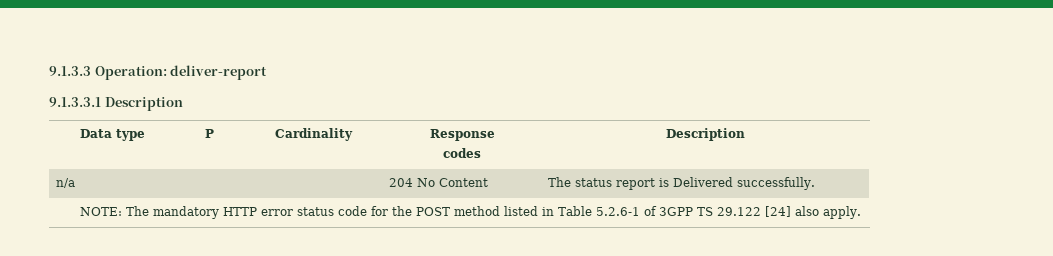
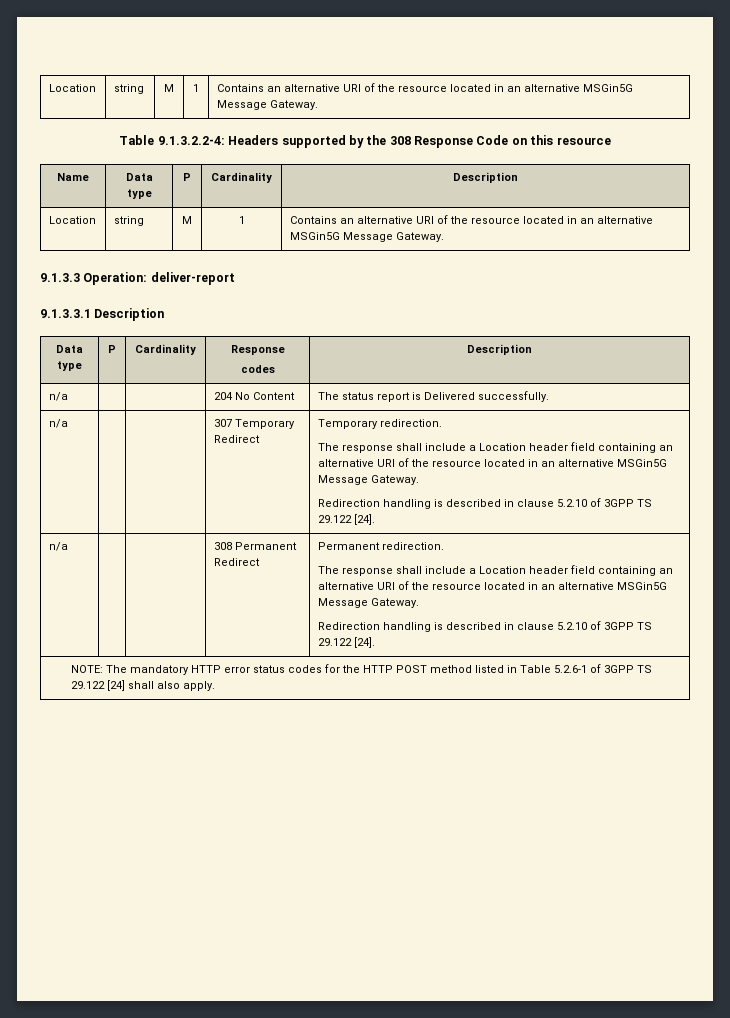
(49, 71) none -> [48,84,96,92] [113,84,144,94] [164,84,174,92] [193,84,199,92] [216,83,633,92] [216,100,318,110] [119,135,611,148] [57,173,89,181] [125,173,153,181] [126,189,152,199] [183,173,191,181] [211,172,272,183] [453,172,518,183] [48,216,96,224] [113,216,144,226] [182,216,192,224] [238,216,245,224] [289,215,653,224] [289,232,444,242] Location | string | M | 1 | Contains an alternative URI of the resource located in an alternative MSGin5G Message Gateway. // Table 9.1.3.2.2-4: Headers supported by the 308 Response Code on this resource // Name | Data type | P | Cardinality | Description // Location | string | M | 1 | Contains an alternative URI of the resource located in an alternative MSGin5G Message Gateway. //
(816, 183) none -> [48,419,68,428] [213,419,295,429] [213,435,260,443] [317,419,442,429] [317,442,673,453] [317,458,667,467] [317,475,419,485] [317,498,652,509] [317,514,375,525] [48,542,68,551] [213,542,297,550] [213,558,260,566] [317,542,444,550] [317,565,673,576] [317,581,667,590] [317,598,419,608] [317,621,652,632] [317,637,375,648] // n/a | | | 307 Temporary Redirect | Temporary redirection. // The response shall include a Location header field containing an alternative URI of the resource located in an alternative MSGin5G Message Gateway. // Redirection handling is described in clause 5.2.10 of 3GPP TS 29.122 [24]. // n/a | | | 308 Permanent Redirect | Permanent redirection. // The response shall include a Location header field containing an alternative URI of the resource located in an alternative MSGin5G Message Gateway. // Redirection handling is described in clause 5.2.10 of 3GPP TS 29.122 [24].
[338,206,368,216] code -> [288,665,323,673] codes
(413, 211) none -> [363,665,394,673] HTTP
(792, 211) none -> [128,681,155,689] shall

